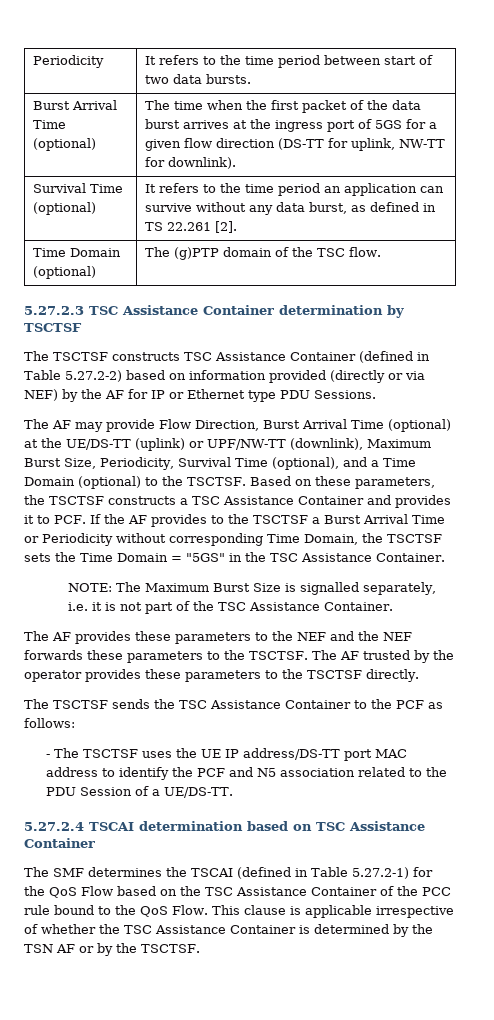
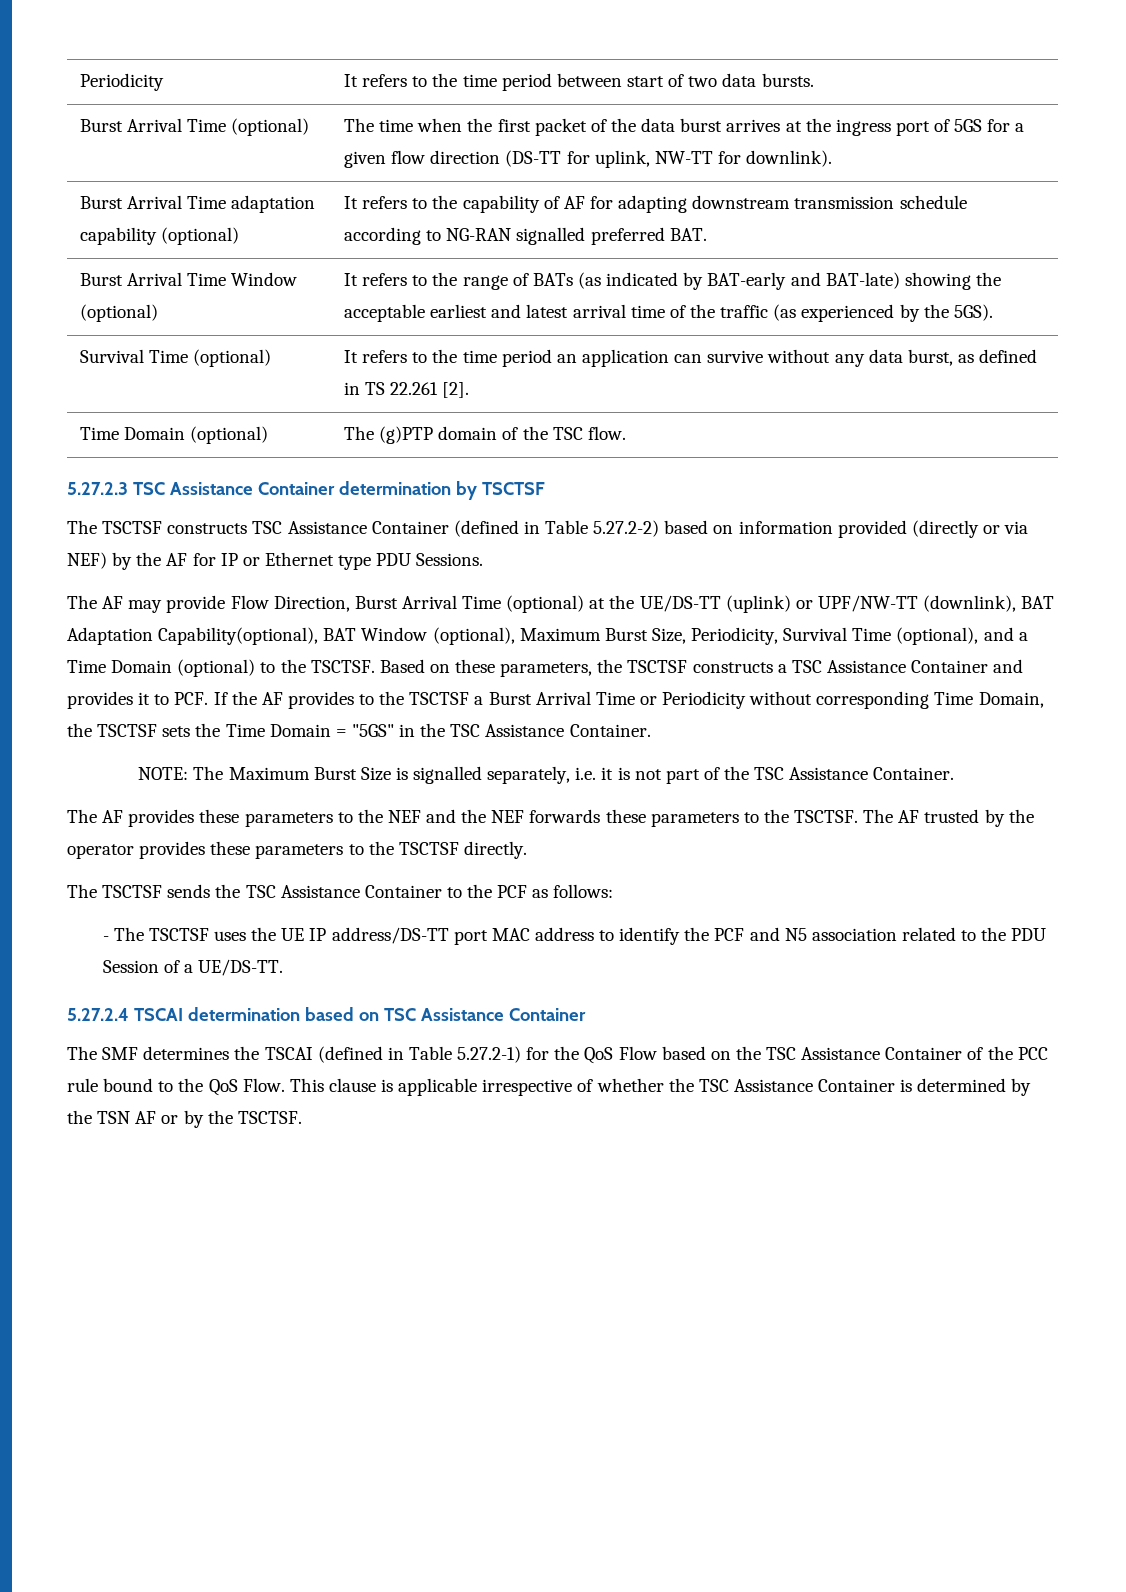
(237, 163) none -> [80,195,316,213] [80,227,240,245] [344,195,967,213] [344,227,707,245] [80,272,298,286] [80,304,159,322] [344,272,1001,290] [344,304,993,322] // Burst Arrival Time adaptation capability (optional) | It refers to the capability of AF for adapting downstream transmission schedule according to NG-RAN signalled preferred BAT. // Burst Arrival Time Window (optional) | It refers to the range of BATs (as indicated by BAT-early and BAT-late) showing the acceptable earliest and latest arrival time of the traffic (as experienced by the 5GS).
(363, 444) none -> [1021,596,1055,609] [67,627,515,645] BAT Adaptation Capability(optional), BAT Window (optional),

